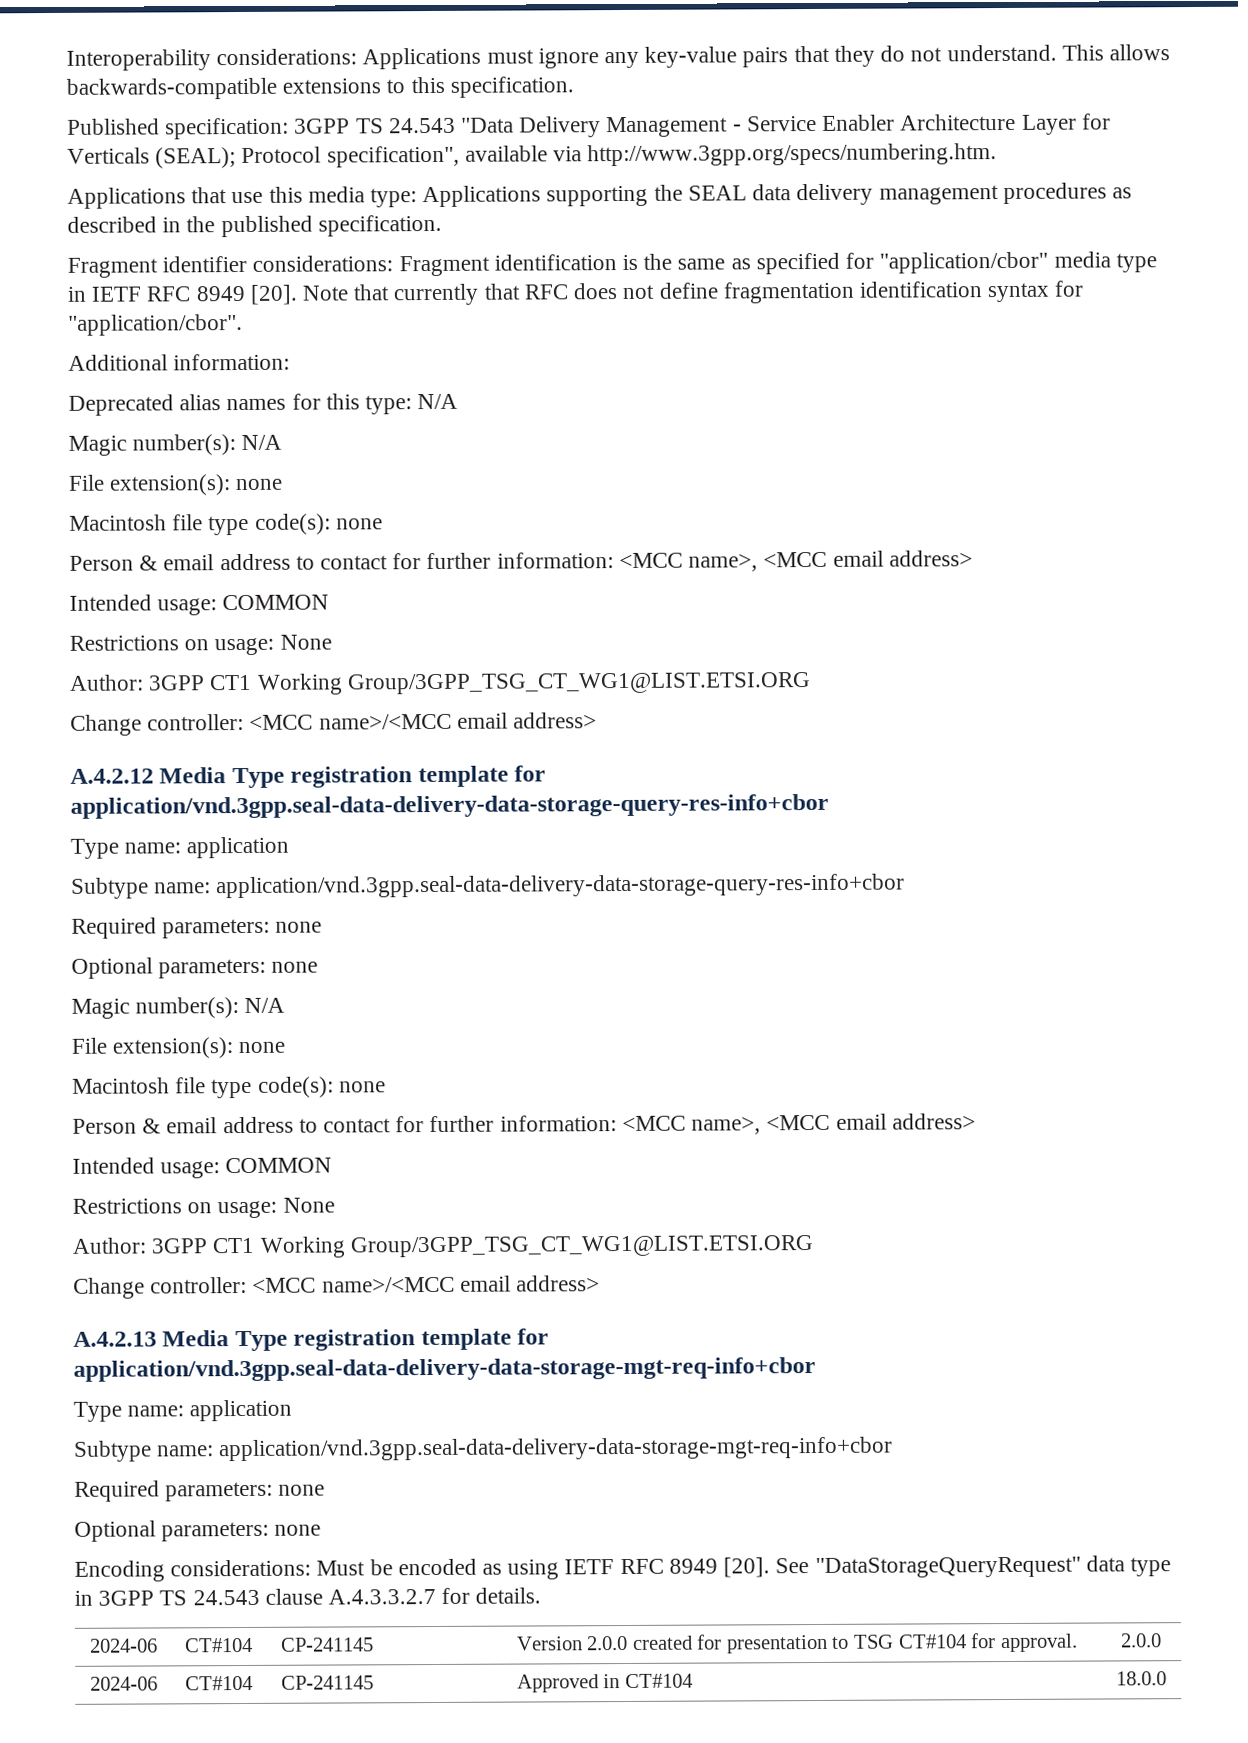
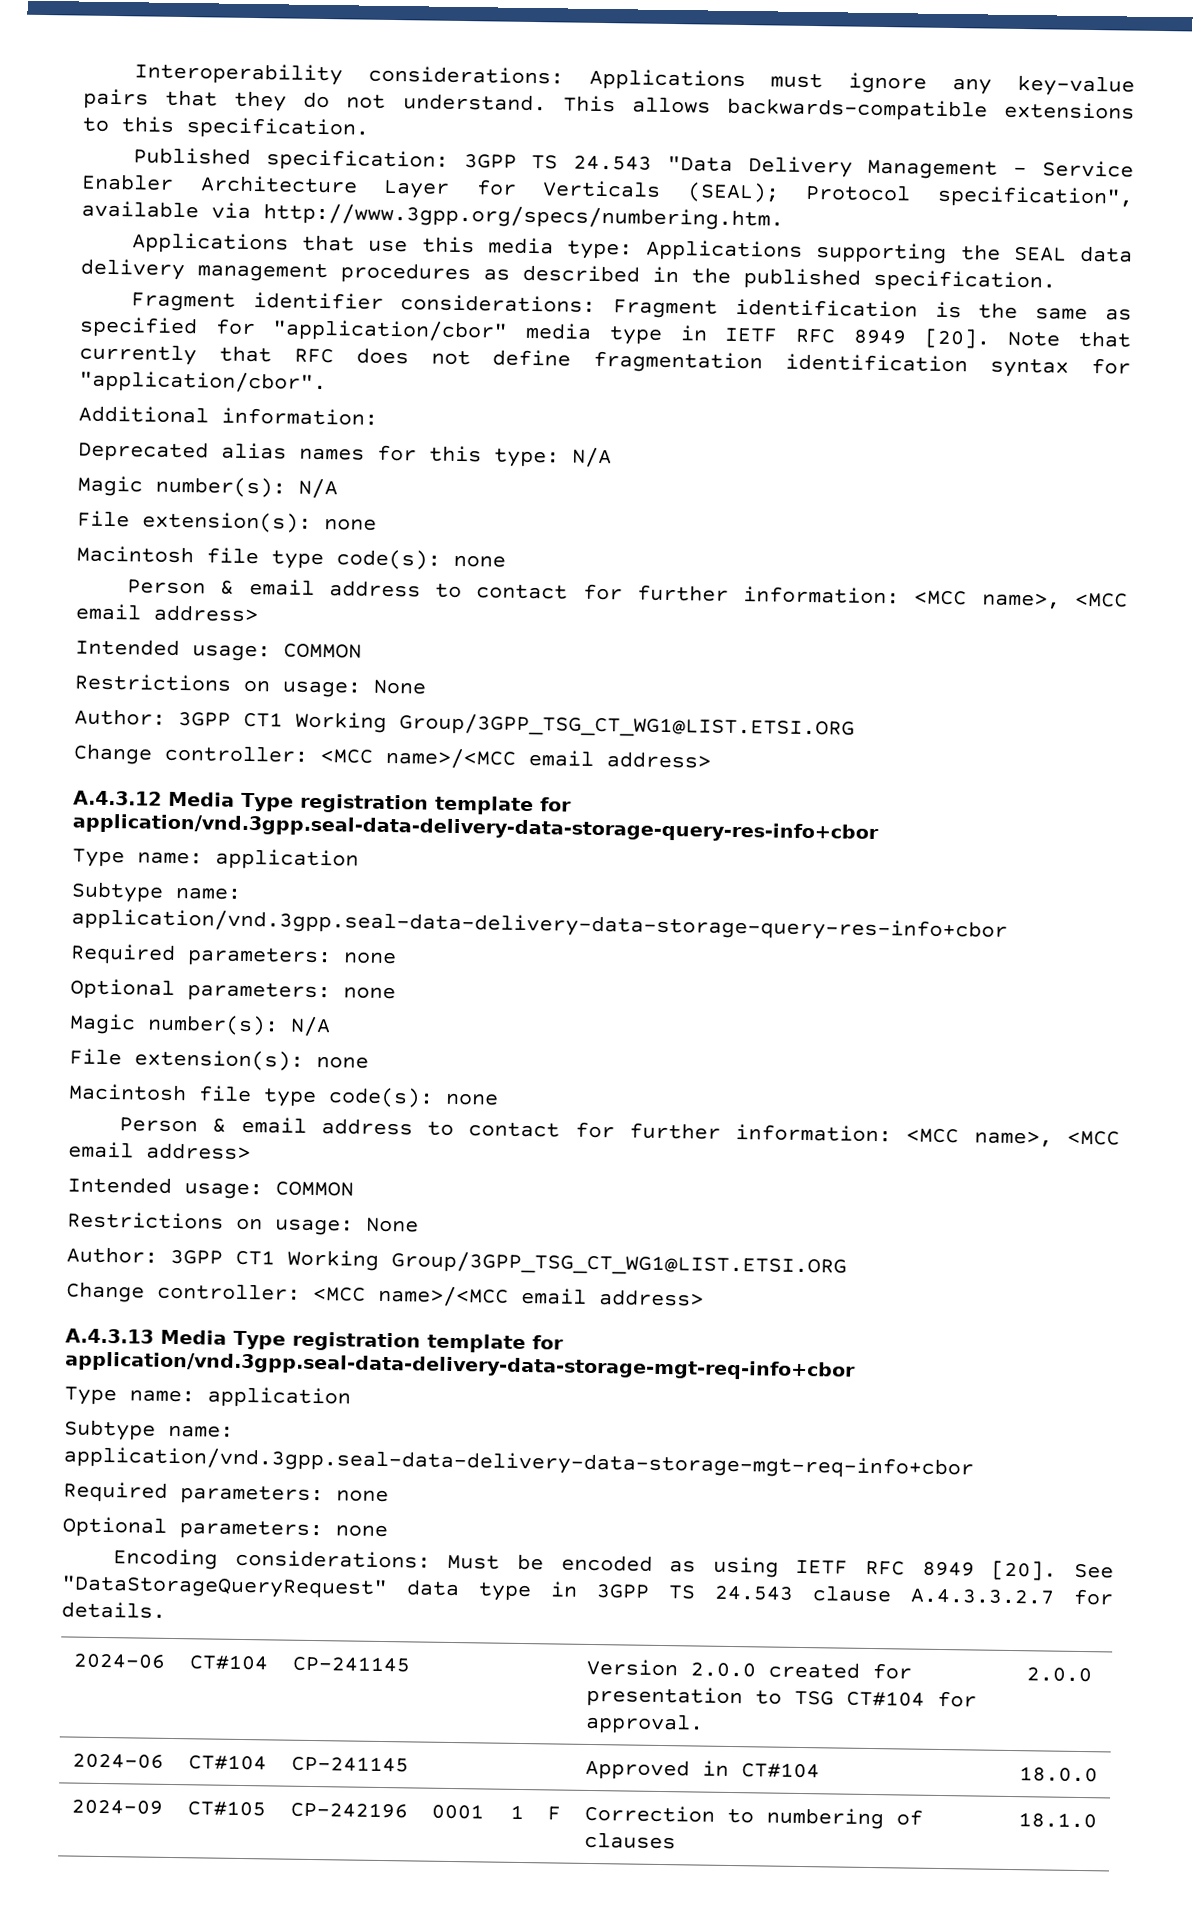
[70,768,154,784] A.4.2.12 -> [73,790,162,806] A.4.3.12
[73,1331,157,1347] A.4.2.13 -> [65,1328,154,1344] A.4.3.13
(1167, 1678) none -> [71,1799,163,1815] [187,1800,266,1817] [290,1801,408,1819] [431,1803,485,1820] [509,1804,524,1820] [547,1806,561,1821] [584,1804,924,1830] [584,1831,677,1850] [1017,1812,1097,1829] // 2024-09 | CT#105 | CP-242196 | 0001 | 1 | F | Correction to numbering of clauses | 18.1.0

